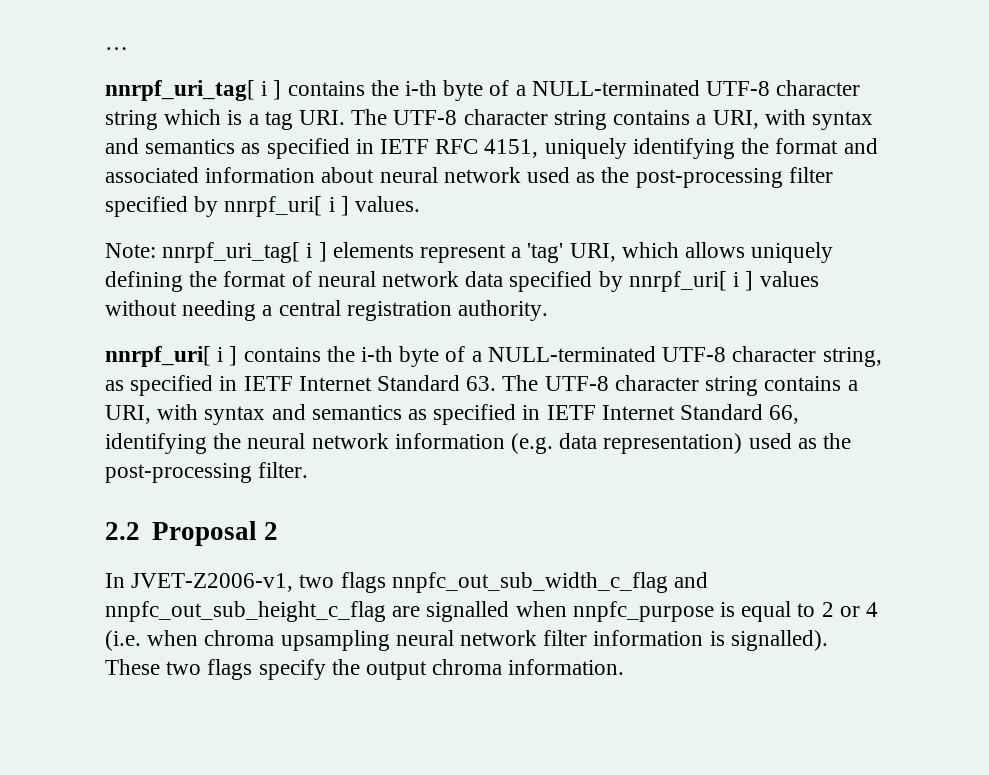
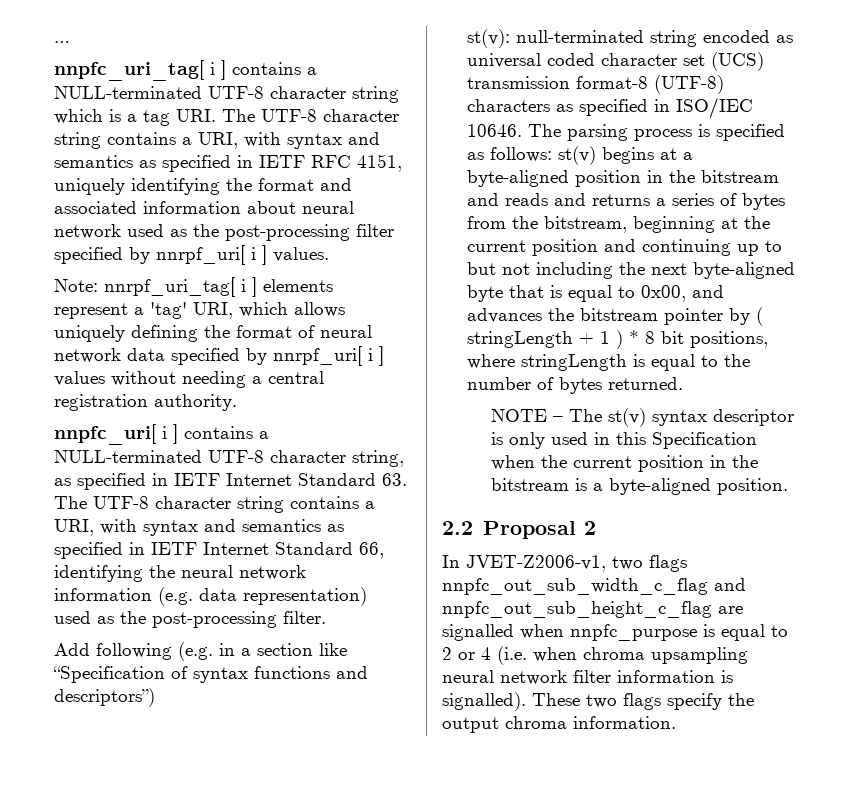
[105,80,510,101] nnrpf_uri_tag[ i ] contains the i-th byte of -> [54,60,301,81] nnpfc_uri_tag[ i ] contains
[105,346,466,367] nnrpf_uri[ i ] contains the i-th byte of -> [54,424,253,445] nnpfc_uri[ i ] contains
(309, 470) none -> [54,642,347,661] [53,666,368,683] [54,688,155,707] [466,29,793,48] [466,52,764,71] [466,75,724,94] [466,97,753,119] [466,124,785,141] [466,146,693,165] [466,170,779,187] [466,193,785,210] [466,216,770,233] [466,239,782,256] [466,262,795,279] [466,285,724,302] [466,307,763,326] [466,330,768,349] [466,354,750,371] [466,377,683,394] [491,408,795,427] [491,432,758,449] [491,455,759,472] [491,478,789,495] // Add following (e.g. in a section like “Specification of syntax functions and descriptors”) // st(v): null-terminated string encoded as universal coded character set (UCS) transmission format-8 (UTF-8) characters as specified in ISO/IEC 10646. The parsing process is specified as follows: st(v) begins at a byte-aligned position in the bitstream and reads and returns a series of bytes from the bitstream, beginning at the current position and continuing up to but not including the next byte-aligned byte that is equal to 0x00, and advances the bitstream pointer by ( stringLength + 1 ) * 8 bit positions, where stringLength is equal to the number of bytes returned. // NOTE – The st(v) syntax descriptor is only used in this Specification when the current position in the bitstream is a byte-aligned position.

